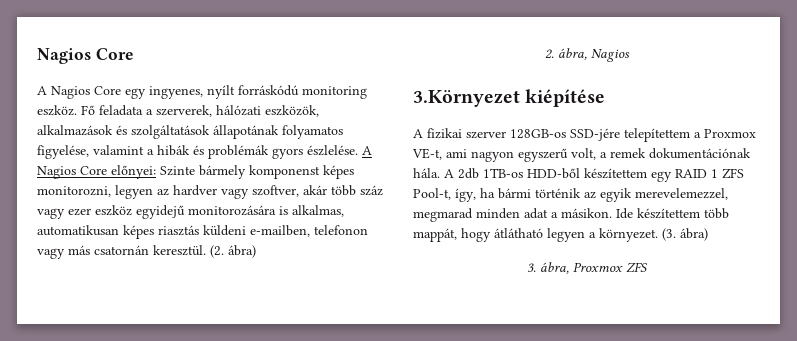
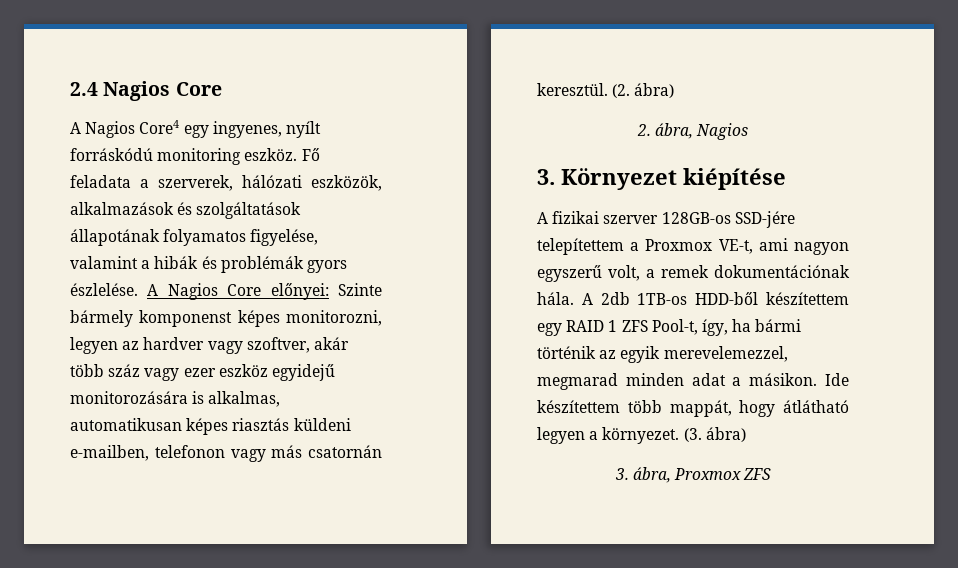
(37, 56) none -> [70,82,98,96] 2.4
[94,86,121,95] Core -> [139,120,180,134] Core4
[413,90,520,107] 3.Környezet -> [537,168,677,190] 3. Környezet

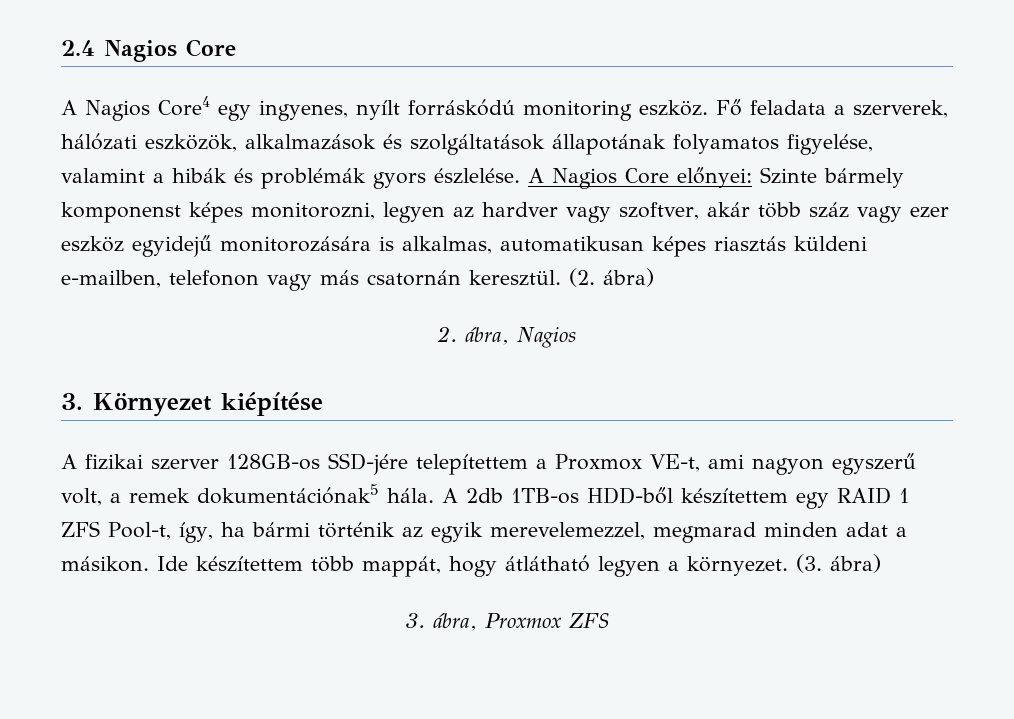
[714,265,850,278] dokumentációnak -> [197,484,379,504] dokumentációnak5

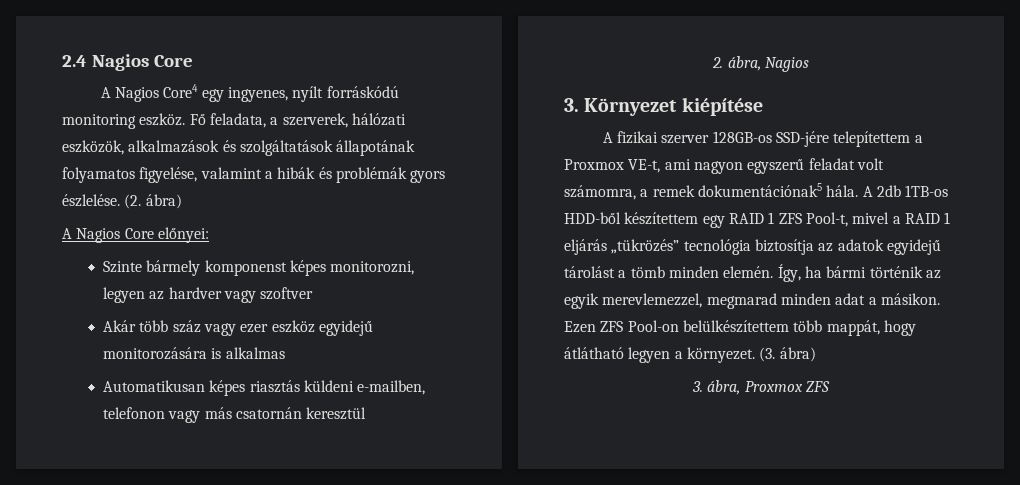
[750,100,826,115] feladata -> [209,113,266,128] feladata,
(520, 176) none -> [124,194,182,209] (2. ábra) //
(752, 177) none -> (209, 235) //
[619,202,750,220] szoftver, akár -> [260,287,314,300] [103,320,137,332] szoftver // Akár
[402,236,644,254] alkalmas, automatikusan -> [225,347,285,359] [103,380,206,392] alkalmas // Automatikusan
[469,268,654,287] keresztül. (2. ábra) -> [306,407,367,420] keresztül
[61,488,102,506] volt, -> [808,158,884,170] [564,185,636,200] feladat volt számomra,
[178,522,213,543] így, -> [852,212,951,224] [564,239,941,255] [564,264,801,282] mivel a RAID 1 eljárás „tükrözés” tecnológia biztosítja az adatok egyidejű tárolást a tömb minden elemén. Így,
[489,522,645,540] merevelemezzel, -> [602,293,703,308] merevlemezzel,
[157,556,303,572] Ide készítettem -> [564,320,789,333] Ezen ZFS Pool-on belülkészítettem

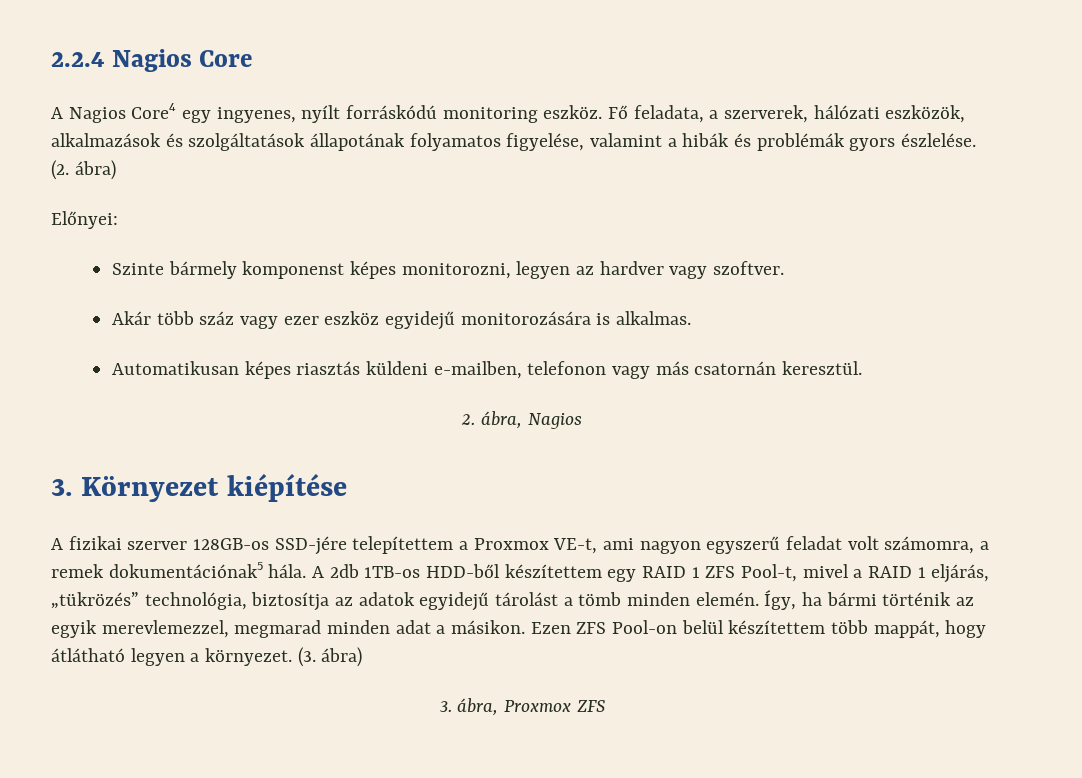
[62,55,87,67] 2.4 -> [51,52,104,67] 2.2.4
[62,227,209,243] A Nagios Core előnyei: -> [51,211,118,229] Előnyei:
[260,287,314,300] szoftver -> [713,261,785,275] szoftver.
[225,347,285,359] alkalmas -> [616,311,692,325] alkalmas.
[306,407,367,420] keresztül -> [782,361,863,375] keresztül.
[564,239,751,255] eljárás „tükrözés” tecnológia -> [931,564,990,583] [51,592,247,610] eljárás, „tükrözés” technológia,
[682,320,789,333] belülkészítettem -> [681,620,826,634] belül készítettem

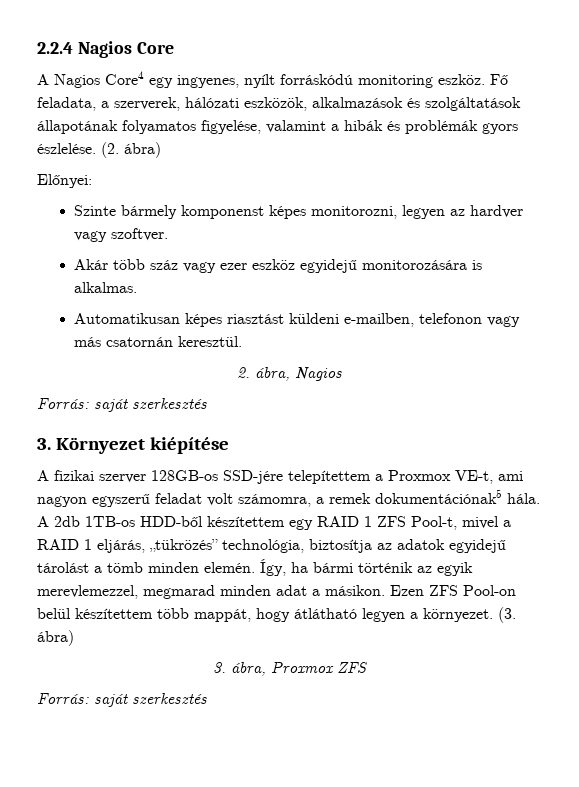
[296,361,361,375] riasztás -> [227,314,285,324] riasztást
(582, 421) none -> [37,398,207,412] // Forrás: saját szerkesztés
(605, 706) none -> [37,693,207,707] // Forrás: saját szerkesztés

